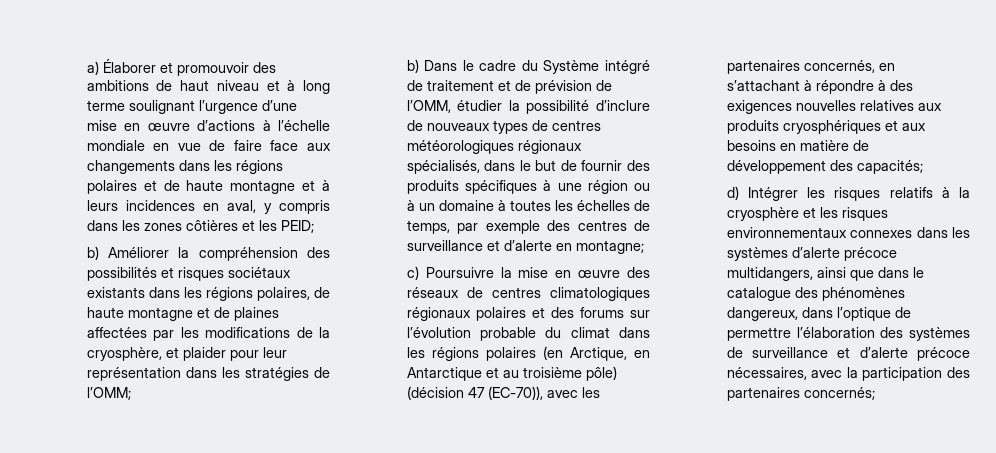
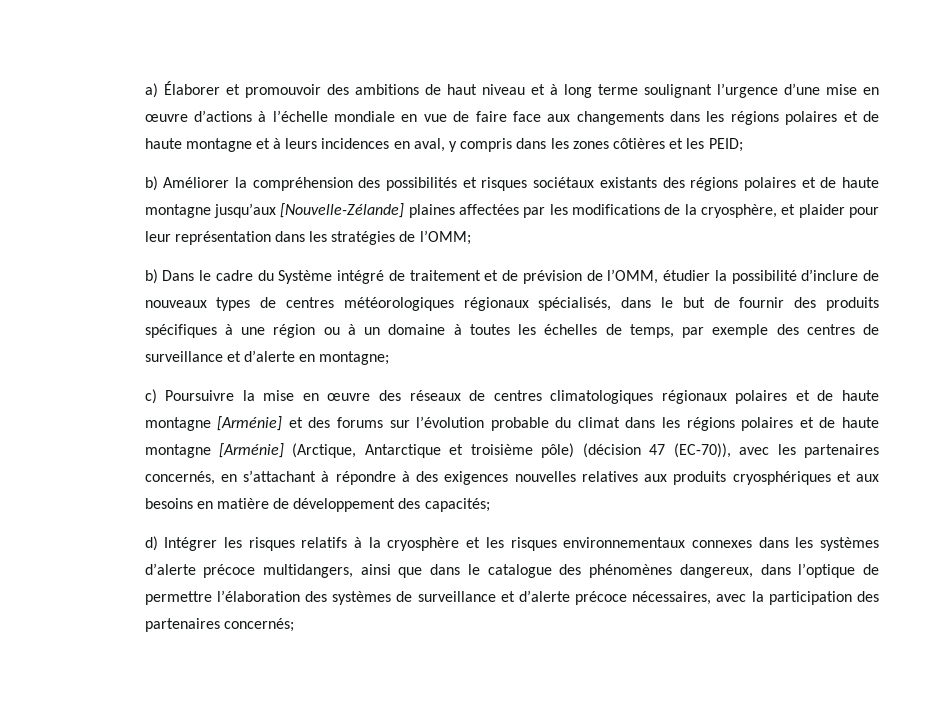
[148,287,330,301] [86,307,230,321] dans les régions polaires, de haute montagne et de -> [662,177,879,191] [144,203,405,218] des régions polaires et de haute montagne jusqu’aux [Nouvelle-Zélande]
(545, 312) none -> [817,390,879,401] [144,416,303,431] de haute montagne [Arménie] et
[542,346,650,361] (en Arctique, en -> [799,417,880,428] [144,443,357,458] et de haute montagne [Arménie] (Arctique,
[502,370,519,378] au -> (464, 449) none

